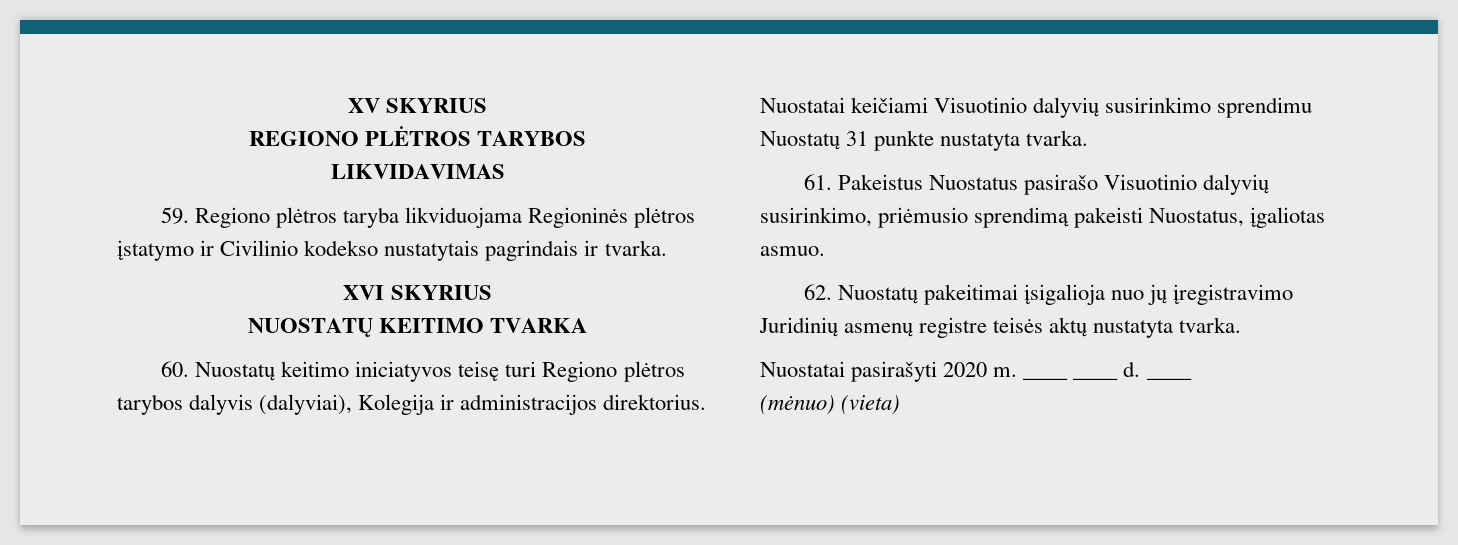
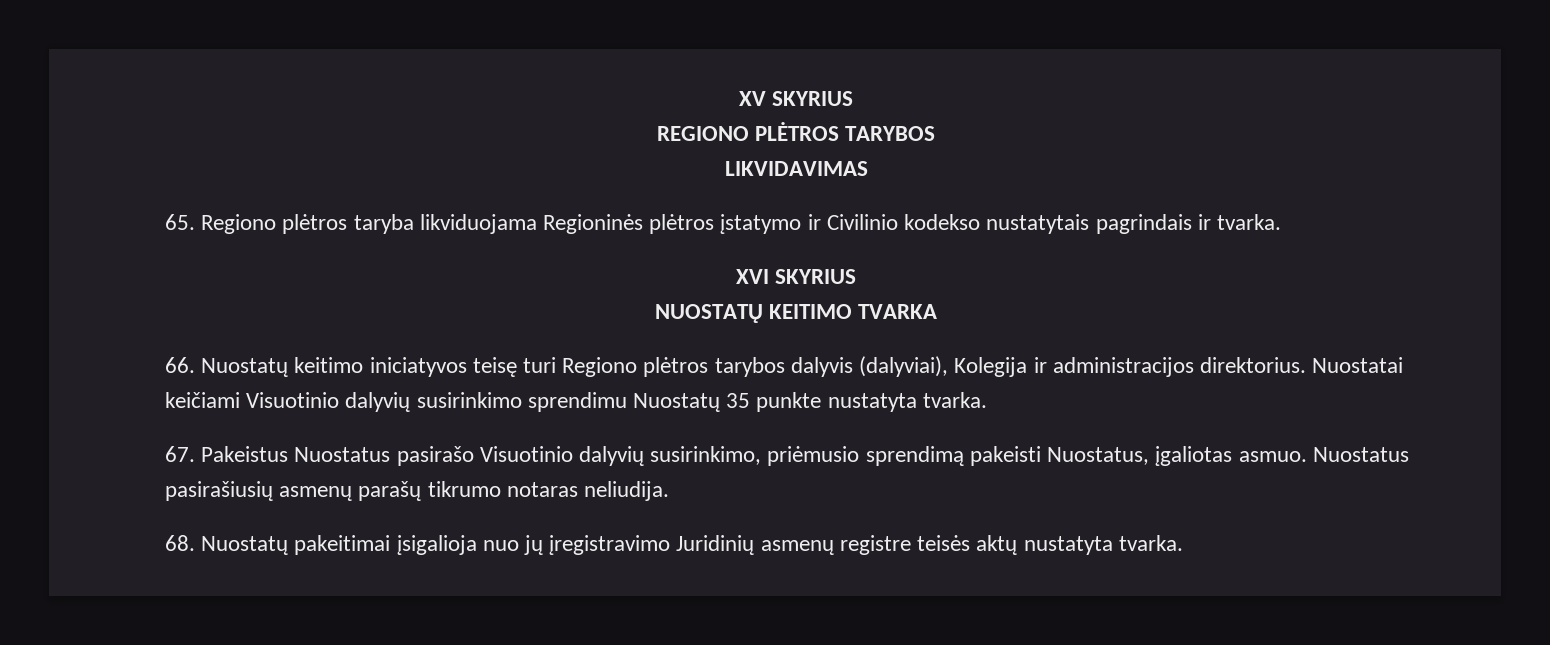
[161,207,190,224] 59. -> [165,214,195,230] 65.
[161,361,190,377] 60. -> [165,357,195,373] 66.
[846,131,869,146] 31 -> [726,393,751,408] 35
[804,174,833,190] 61. -> [165,446,195,462] 67.
[804,284,833,300] // 62. -> [1312,447,1409,462] [165,481,670,501] [165,535,195,551] Nuostatus pasirašiusių asmenų parašų tikrumo notaras neliudija. // 68.
[760,361,1018,382] [1023,377,1119,380] [1123,361,1141,377] [1146,377,1192,380] [760,395,901,415] // Nuostatai pasirašyti 2020 m. ____ ____ d. ____ // (mėnuo) (vieta) -> (1183, 543) none

